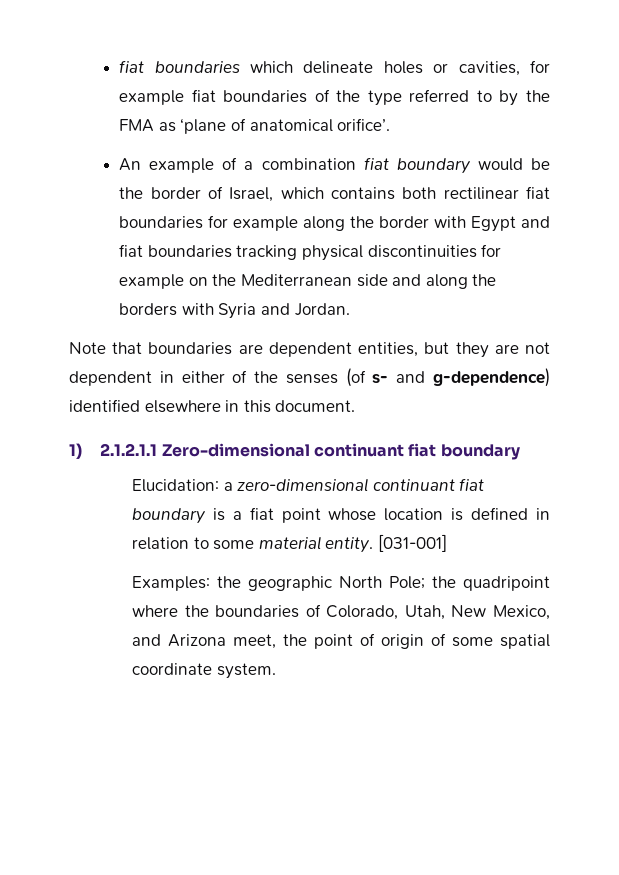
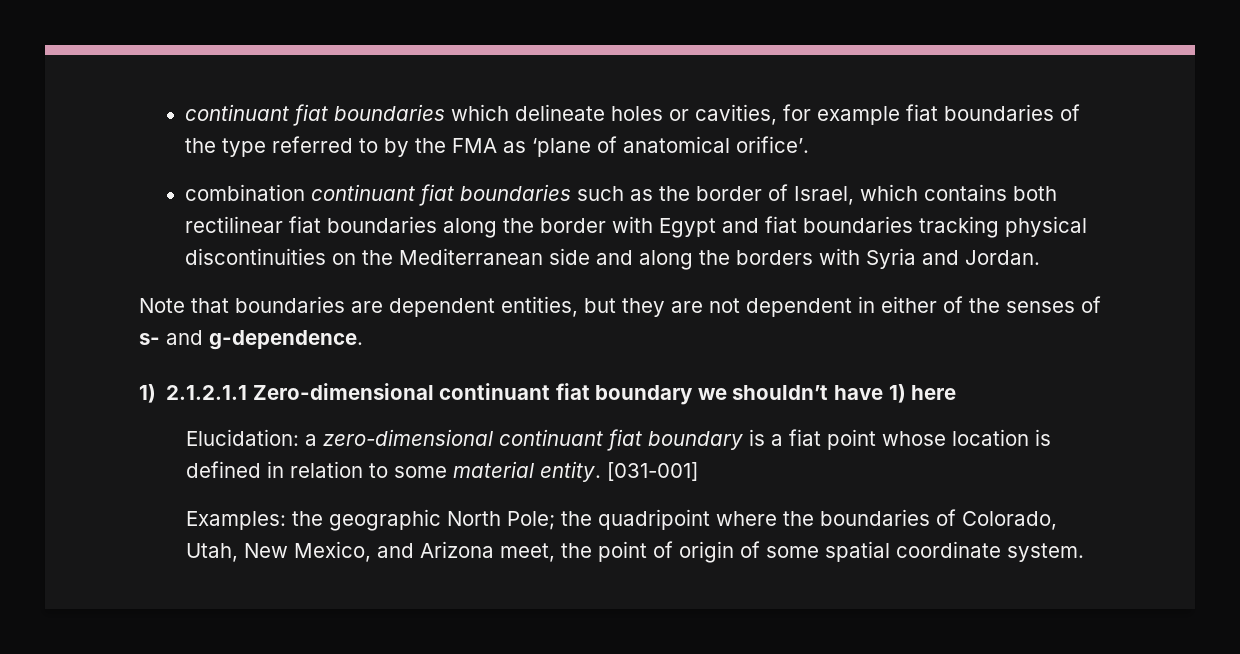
(119, 66) none -> [185,104,290,121] continuant
[119,157,550,174] An example of a combination fiat boundary would be -> [185,184,654,206] combination continuant fiat boundaries such as
[208,215,299,231] for example -> (438, 224) none
[481,244,502,257] [119,274,185,289] for example -> (327, 256) none
[345,368,366,387] (of -> [1081,296,1101,313] of
[432,368,550,387] [69,399,356,413] g-dependence) identified elsewhere in this document. -> [209,330,363,350] g-dependence.
(520, 452) none -> [697,384,957,403] we shouldn’t have 1) here

